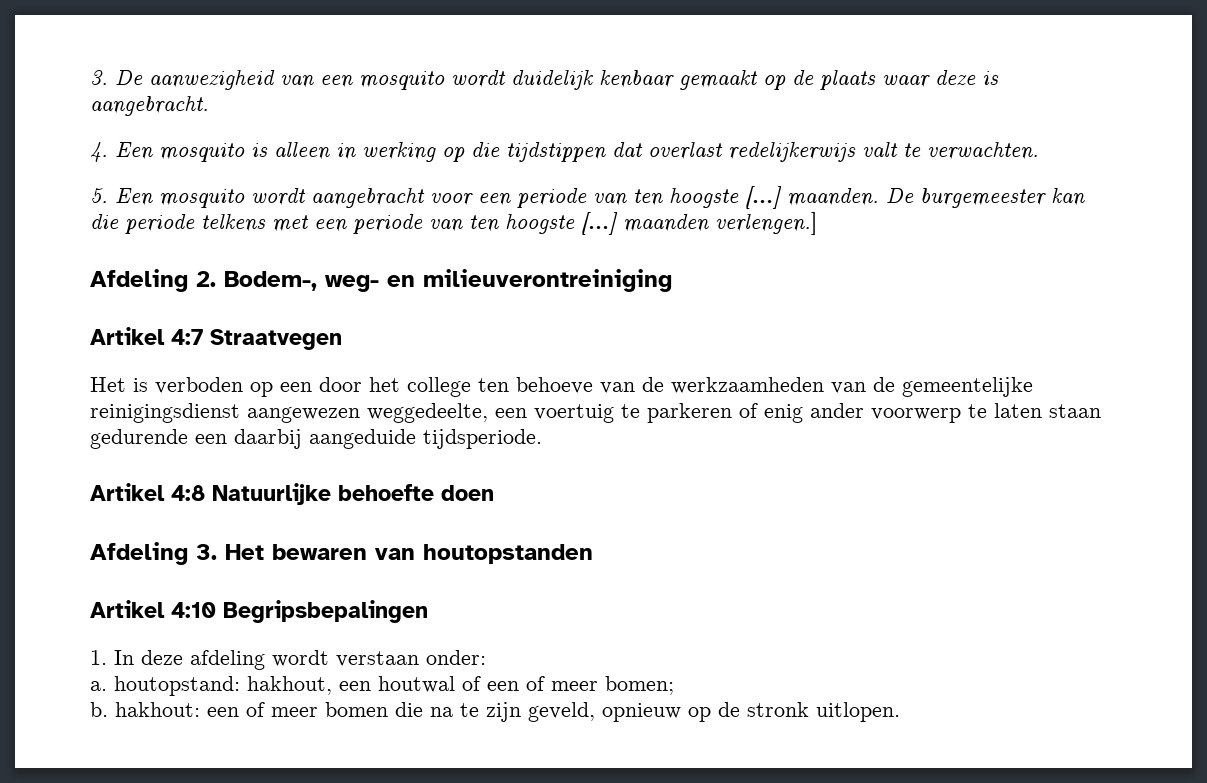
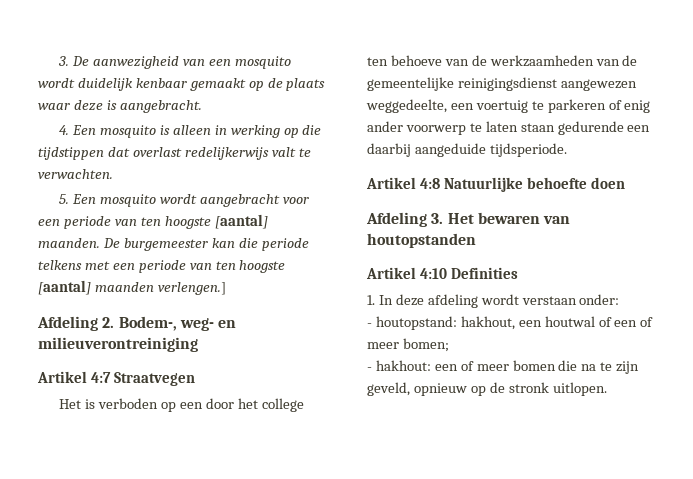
[745,186,782,209] […] -> [214,214,268,229] [aantal]
[581,212,618,235] […] -> [38,280,91,295] [aantal]
[223,600,428,623] Begripsbepalingen -> [451,267,519,279] Definities
[90,681,107,691] a. -> [367,323,372,327] -
[90,702,108,717] b. -> [367,367,372,371] -

